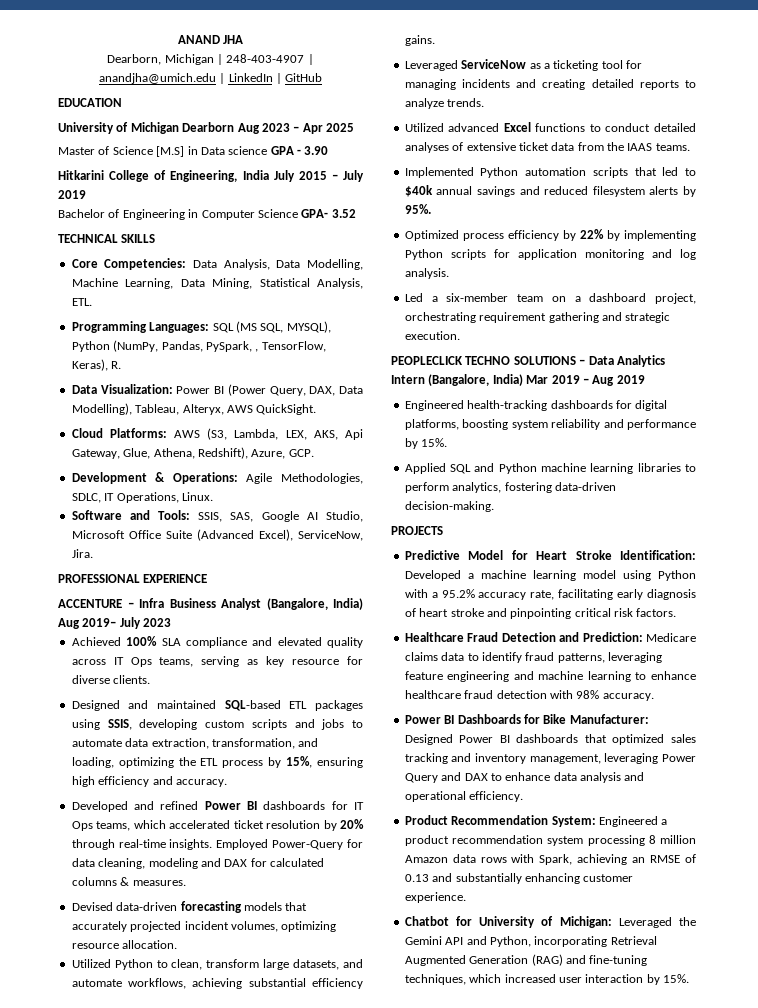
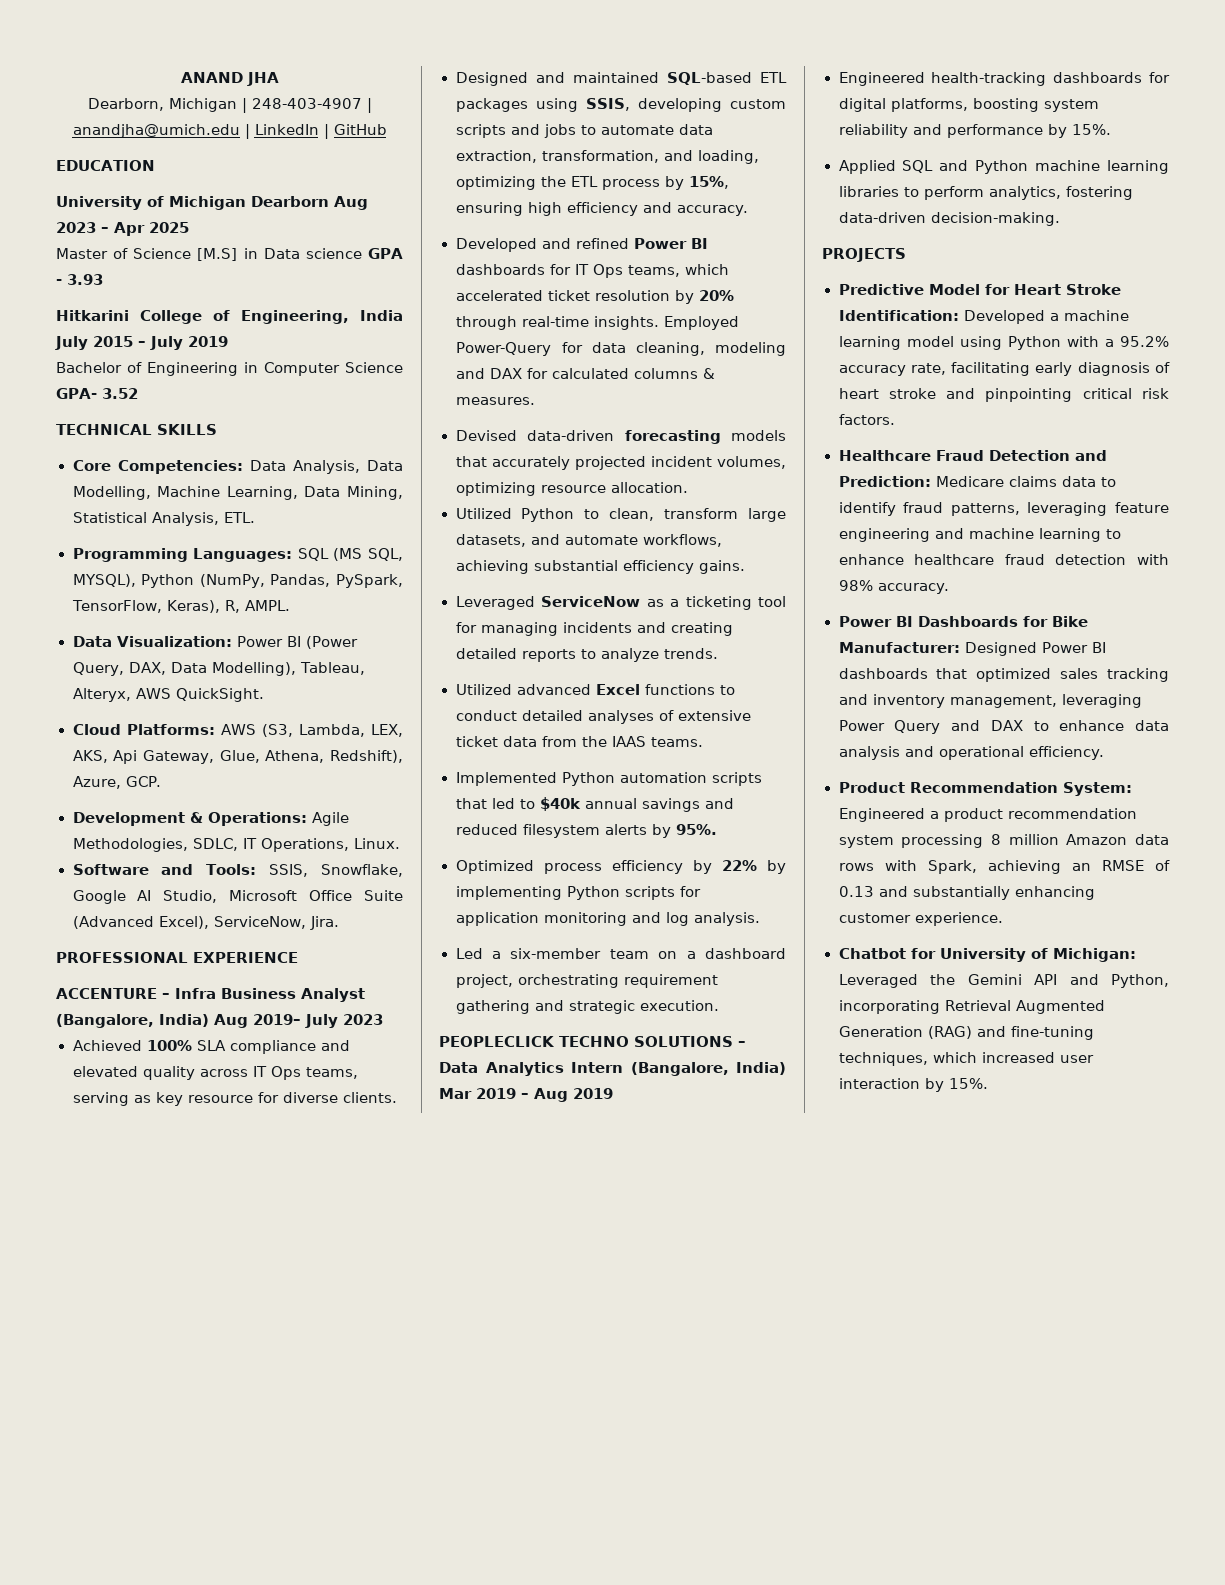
[304,146,329,155] 3.90 -> [67,274,103,285] 3.93
[255,349,259,352] , -> (403, 581) none
[111,361,122,369] R. -> [225,600,291,613] R, AMPL.
[230,512,254,522] SAS, -> [321,864,403,877] Snowflake,

